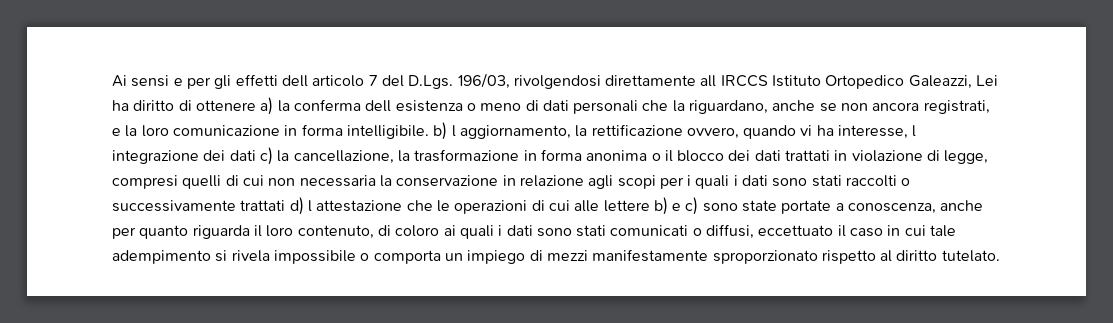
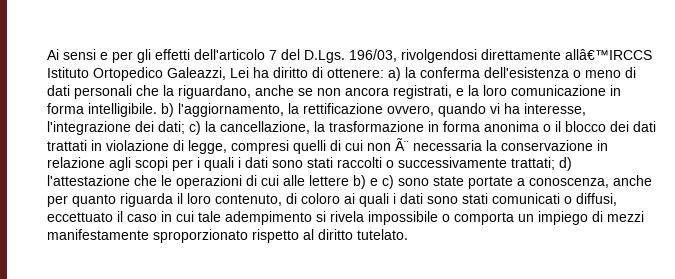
[281,75,365,87] dell articolo -> [194,49,265,60] dell'articolo
[700,75,768,87] all IRCCS -> [565,49,652,60] allâ€™IRCCS
[195,100,256,111] ottenere -> [327,68,384,78] ottenere:
[365,100,463,112] dell esistenza -> [484,67,569,78] dell'esistenza
[451,125,571,139] l aggiornamento, -> [178,103,284,117] l'aggiornamento,
[912,125,917,137] [112,150,256,164] l integrazione dei dati -> [47,121,185,135] l'integrazione dei dati;
(296, 182) none -> [395,138,409,151] Ã¨
[240,197,403,215] trattati d) l attestazione -> [511,157,572,171] [47,175,130,186] trattati; d) l'attestazione

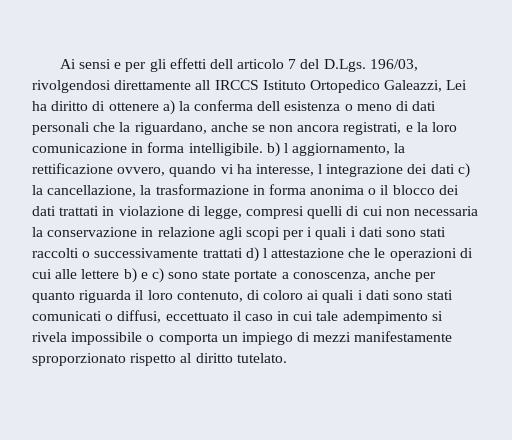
[194,49,265,60] dell'articolo -> [209,59,285,69] dell articolo
[565,49,652,60] allâ€™IRCCS -> [195,80,259,90] all IRCCS
[327,68,384,78] ottenere: -> [108,102,159,111] ottenere
[484,67,569,78] dell'esistenza -> [257,101,341,111] dell esistenza
[178,103,284,117] l'aggiornamento, -> [283,143,391,156] l aggiornamento,
[47,121,185,135] l'integrazione dei dati; -> [318,164,455,177] l integrazione dei dati
[395,138,409,151] Ã¨ -> (410, 212) none
[511,157,572,171] [47,175,130,186] trattati; d) l'attestazione -> [202,247,345,262] trattati d) l attestazione

